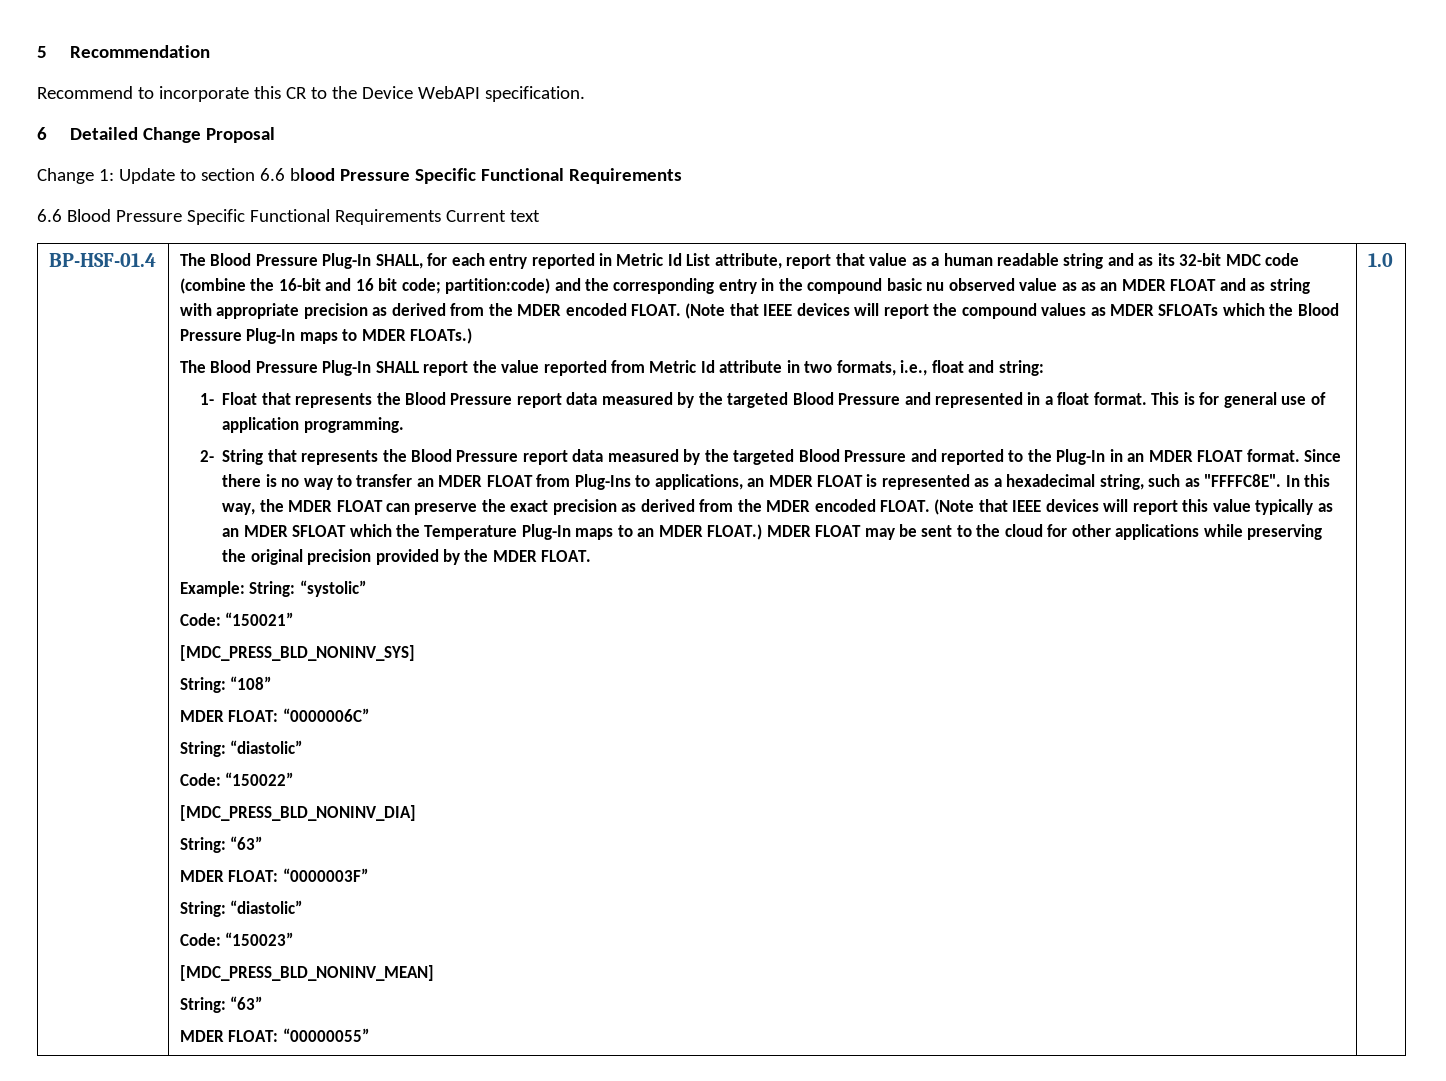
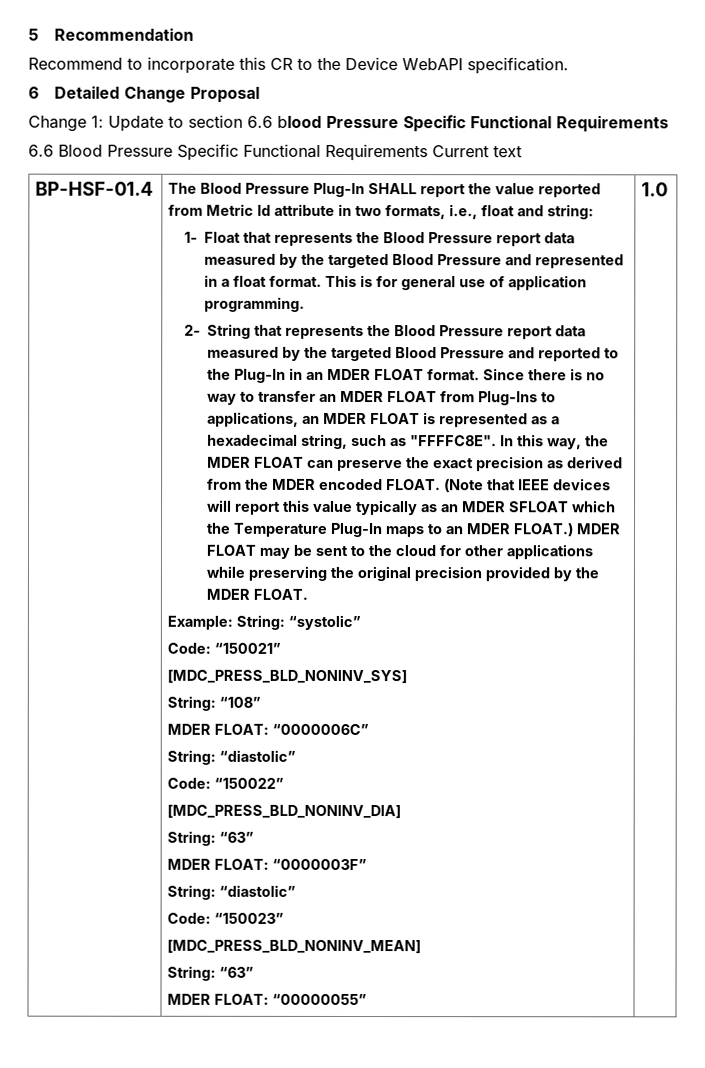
[375,253,1300,269] [179,278,1310,294] [179,303,1339,319] [179,328,473,344] [179,360,372,376] SHALL, for each entry reported in Metric Id List attribute, report that value as a human readable string and as its 32-bit MDC code (combine the 16-bit and 16 bit code; partition:code) and the corresponding entry in the compound basic nu observed value as as an MDER FLOAT and as string with appropriate precision as derived from the MDER encoded FLOAT. (Note that IEEE devices will report the compound values as MDER SFLOATs which the Blood Pressure Plug-In maps to MDER FLOATs.) // The Blood Pressure Plug-In -> (366, 190) none

